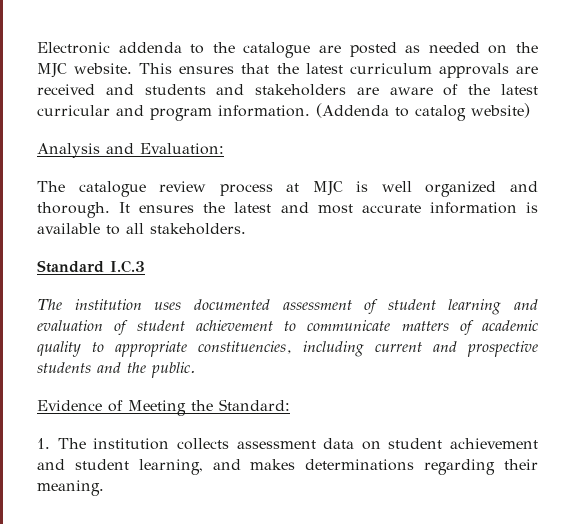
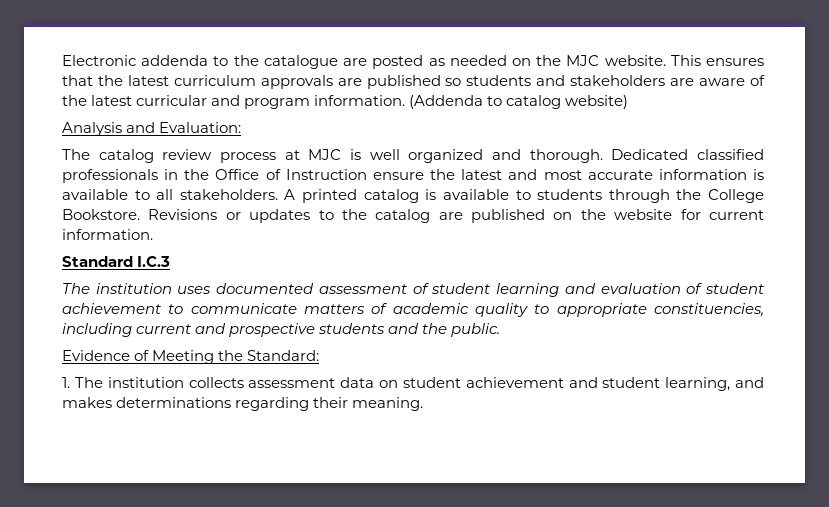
[37,84,134,95] received and -> [366,75,462,89] published so
[78,181,146,197] catalogue -> [98,149,154,163] catalog
[119,202,195,213] It ensures -> [611,149,764,160] [62,169,424,183] Dedicated classified professionals in the Office of Instruction ensure
(246, 229) none -> [284,189,765,203] [62,209,764,223] [62,229,153,240] A printed catalog is available to students through the College Bookstore. Revisions or updates to the catalog are published on the website for current information.

